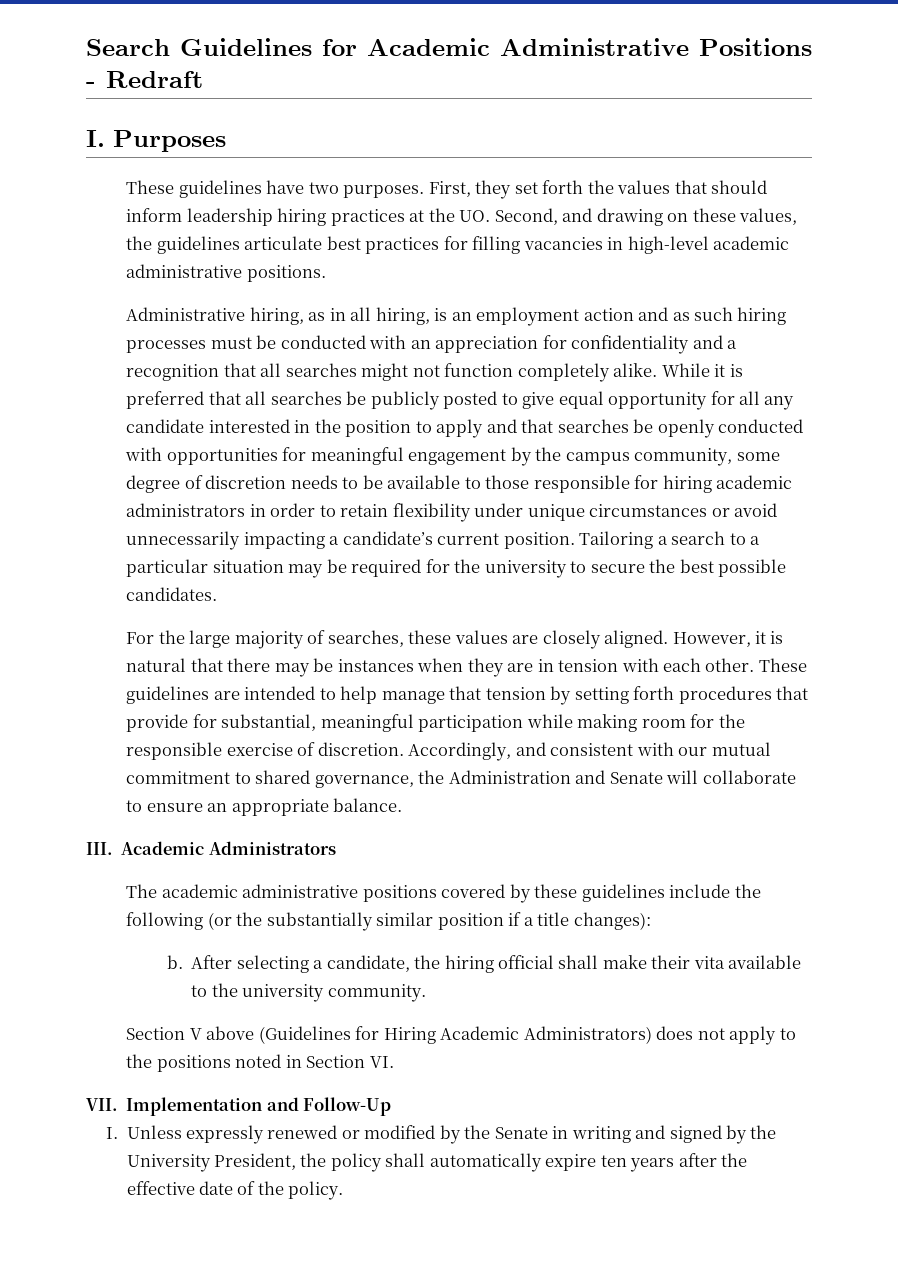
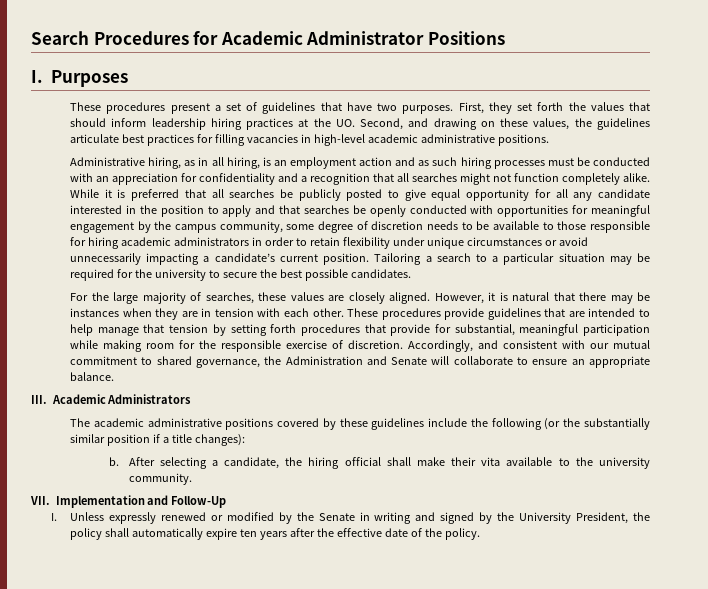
[180,38,312,56] Guidelines -> [93,31,189,45] Procedures
[500,38,689,56] Administrative -> [306,31,425,45] Administrator
[86,71,203,88] - Redraft -> (505, 38) none
[178,180,262,198] guidelines -> [106,102,342,114] procedures present a set of guidelines that
[126,686,210,704] guidelines -> [381,308,566,320] procedures provide guidelines that
[126,1026,796,1045] [126,1054,394,1072] // Section V above (Guidelines for Hiring Academic Administrators) does not apply to the positions noted in Section VI. -> (192, 479) none

